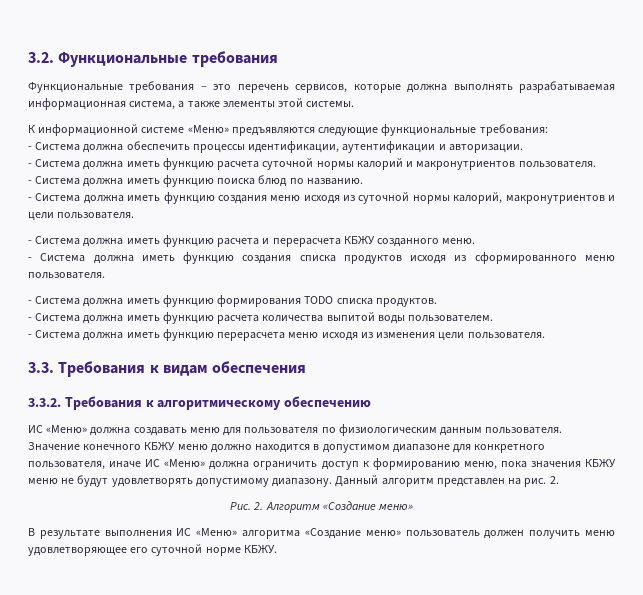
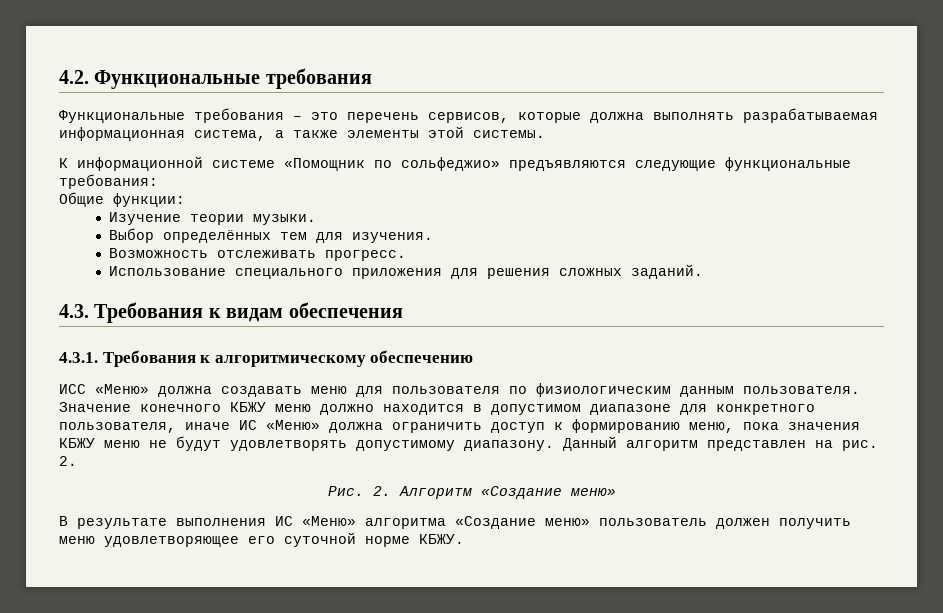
[28,52,54,63] 3.2. -> [59,70,89,84] 4.2.
[187,125,229,134] «Меню» -> [284,157,500,171] «Помощник по сольфеджио»
[28,141,523,153] [28,158,596,170] [28,175,363,187] [28,192,615,204] [28,212,135,221] [28,235,476,247] [28,252,615,264] [28,272,105,279] [28,295,437,307] [28,312,494,324] [28,329,545,341] [28,362,54,373] - Система должна обеспечить процессы идентификации, аутентификации и авторизации. // - Система должна иметь функцию расчета суточной нормы калорий и макронутриентов пользователя. // - Система должна иметь функцию поиска блюд по названию. // - Система должна иметь функцию создания меню исходя из суточной нормы калорий, макронутриентов и цели пользователя. // - Система должна иметь функцию расчета и перерасчета КБЖУ созданного меню. // - Система должна иметь функцию создания списка продуктов исходя из сформированного меню пользователя. // - Система должна иметь функцию формирования TODO списка продуктов. // - Система должна иметь функцию расчета количества выпитой воды пользователем. // - Система должна иметь функцию перерасчета меню исходя из изменения цели пользователя. // 3.3. -> [59,192,185,207] [108,212,316,225] [108,228,433,243] [108,248,406,261] [108,264,703,279] [59,304,89,318] Общие функции: // Изучение теории музыки. // Выбор определённых тем для изучения. // Возможность отслеживать прогресс. // Использование специального приложения для решения сложных заданий. // 4.3.
[28,398,61,407] 3.3.2. -> [59,352,98,363] 4.3.1.
[28,425,43,433] ИС -> [59,384,86,394] ИСС

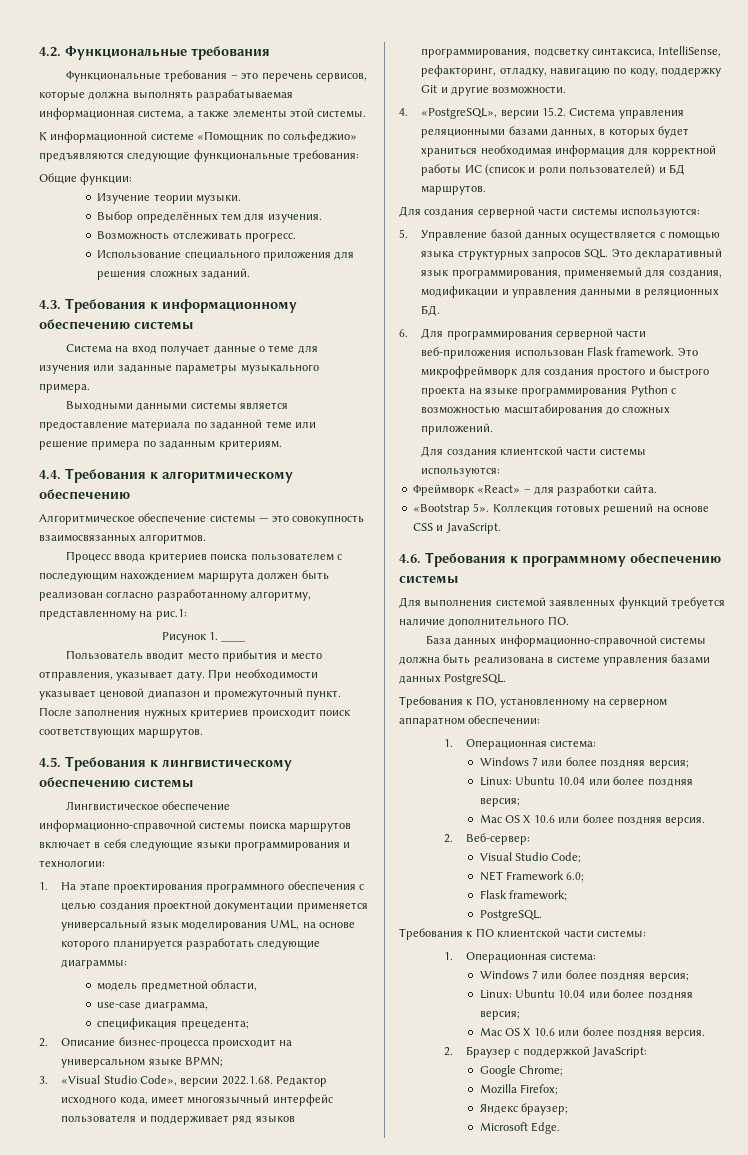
[226,302,403,322] [59,350,474,367] [59,383,860,397] [59,402,815,415] [59,419,860,433] [59,436,878,451] [59,456,77,466] [327,486,616,499] [59,516,851,529] [59,532,464,547] видам обеспечения // 4.3.1. Требования к алгоритмическому обеспечению // ИСС «Меню» должна создавать меню для пользователя по физиологическим данным пользователя. Значение конечного КБЖУ меню должно находится в допустимом диапазоне для конкретного пользователя, иначе ИС «Меню» должна ограничить доступ к формированию меню, пока значения КБЖУ меню не будут удовлетворять допустимому диапазону. Данный алгоритм представлен на рис. 2. // Рис. 2. Алгоритм «Создание меню» // В результате выполнения ИС «Меню» алгоритма «Создание меню» пользователь должен получить меню удовлетворяющее его суточной норме КБЖУ. -> [162,299,297,313] [39,319,193,330] [66,344,318,355] [39,364,319,374] [39,383,90,393] [66,401,289,411] [39,419,316,431] [39,440,282,450] [39,468,293,483] [39,489,130,499] [39,513,364,525] [39,534,207,544] [66,551,342,563] [39,570,329,582] [39,589,312,601] [39,609,187,620] [161,632,218,643] [221,640,247,642] [66,650,322,662] [39,669,318,681] [39,688,341,700] [39,707,350,719] [39,728,204,738] [39,756,292,771] [39,777,193,788] [66,801,231,811] [39,820,352,832] [39,839,351,851] [39,860,105,867] [39,881,365,893] [61,900,368,912] [61,919,356,931] [61,938,321,950] [61,959,128,969] [97,980,258,992] [97,1001,208,1011] [97,1018,249,1030] [39,1037,293,1049] [61,1056,224,1068] [39,1075,328,1087] [61,1094,333,1106] [61,1115,295,1125] [421,46,722,58] [421,65,722,77] [421,85,567,96] [399,107,684,119] [421,126,690,138] [421,145,716,157] [421,164,685,176] [421,185,487,195] [399,206,700,218] [399,229,721,241] [421,248,723,260] [421,267,722,279] [421,286,720,298] [421,305,441,316] [399,328,647,340] [421,347,698,359] [421,366,710,378] [421,385,677,397] [421,404,671,416] [421,423,494,435] [421,446,646,457] [421,467,501,477] [412,484,657,496] [412,503,709,515] [412,523,501,534] [399,552,721,567] [399,575,458,584] [399,597,725,609] [399,616,569,627] [426,635,707,647] [399,654,711,666] [399,674,507,685] [399,696,667,708] [399,715,541,727] [443,739,597,750] [479,757,689,769] [479,776,693,787] [479,798,520,807] [479,814,706,826] [443,833,530,845] [479,852,582,863] [479,871,585,882] [479,890,568,901] [479,910,542,921] [399,928,646,940] [443,952,597,963] [479,970,689,982] [479,989,693,1000] [479,1011,520,1020] [479,1027,706,1039] [443,1046,648,1058] [479,1065,564,1077] [479,1084,559,1095] [479,1103,569,1115] [479,1122,561,1134] информационному обеспечению системы // Система на вход получает данные о теме для изучения или заданные параметры музыкального примера. // Выходными данными системы является предоставление материала по заданной теме или решение примера по заданным критериям. // 4.4. Требования к алгоритмическому обеспечению // Алгоритмическое обеспечение системы — это совокупность взаимосвязанных алгоритмов. // Процесс ввода критериев поиска пользователем с последующим нахождением маршрута должен быть реализован согласно разработанному алгоритму, представленному на рис.1: // Рисунок 1. ____ // Пользователь вводит место прибытия и место отправления, указывает дату. При необходимости указывает ценовой диапазон и промежуточный пункт. После заполнения нужных критериев происходит поиск соответствующих маршрутов. // 4.5. Требования к лингвистическому обеспечению системы // Лингвистическое обеспечение информационно-справочной системы поиска маршрутов включает в себя следующие языки программирования и технологии: // 1. На этапе проектирования программного обеспечения с целью создания проектной документации применяется универсальный язык моделирования UML, на основе которого планируется разработать следующие диаграммы: // модель предметной области, // use-case диаграмма, // спецификация прецедента; // 2. Описание бизнес-процесса происходит на универсальном языке BPMN; // 3. «Visual Studio Code», версии 2022.1.68. Редактор исходного кода, имеет многоязычный интерфейс пользователя и поддерживает ряд языков программирования, подсветку синтаксиса, IntelliSense, рефакторинг, отладку, навигацию по коду, поддержку Git и другие возможности. // 4. «PostgreSQL», версии 15.2. Система управления реляционными базами данных, в которых будет храниться необходимая информация для корректной работы ИС (список и роли пользователей) и БД маршрутов. // Для создания серверной части системы используются: // 5. Управление базой данных осуществляется с помощью языка структурных запросов SQL. Это декларативный язык программирования, применяемый для создания, модификации и управления данными в реляционных БД. // 6. Для программирования серверной части веб-приложения использован Flask framework. Это микрофреймворк для создания простого и быстрого проекта на языке программирования Python с возможностью масштабирования до сложных приложений. // Для создания клиентской части системы используются: // Фреймворк «React» – для разработки сайта. // «Bootstrap 5». Коллекция готовых решений на основе CSS и JavaScript. // 4.6. Требования к программному обеспечению системы // Для выполнения системой заявленных функций требуется наличие дополнительного ПО. // База данных информационно-справочной системы должна быть реализована в системе управления базами данных PostgreSQL. // Требования к ПО, установленному на серверном аппаратном обеспечении: // 1. Операционная система: // Windows 7 или более поздняя версия; // Linux: Ubuntu 10.04 или более поздняя версия; // Mac OS X 10.6 или более поздняя версия. // 2. Веб-сервер: // Visual Studio Code; // NET Framework 6.0; // Flask framework; // PostgreSQL. // Требования к ПО клиентской части системы: // 1. Операционная система: // Windows 7 или более поздняя версия; // Linux: Ubuntu 10.04 или более поздняя версия; // Mac OS X 10.6 или более поздняя версия. // 2. Браузер с поддержкой JavaScript: // Google Chrome; // Mozilla Firefox; // Яндекс браузер; // Microsoft Edge.

